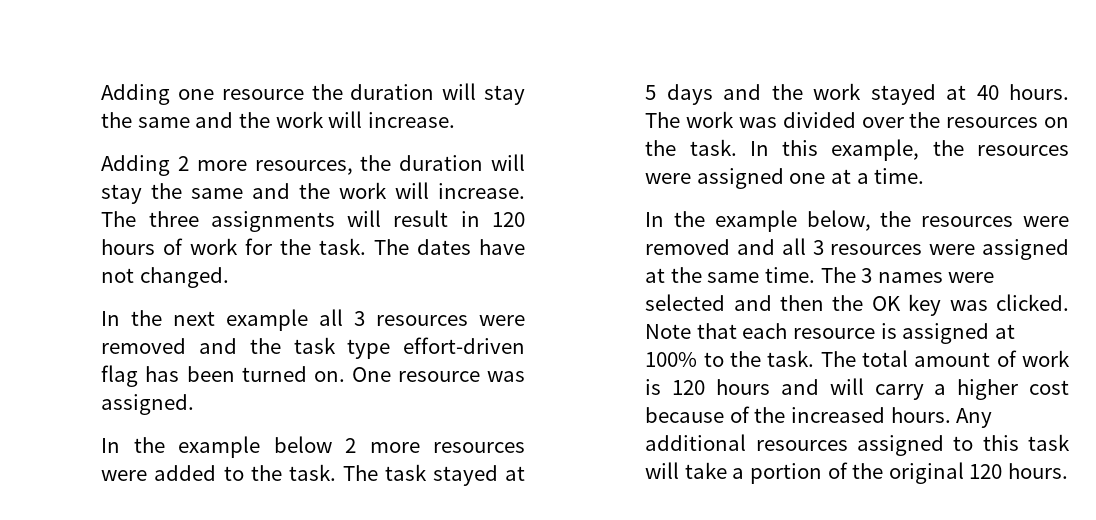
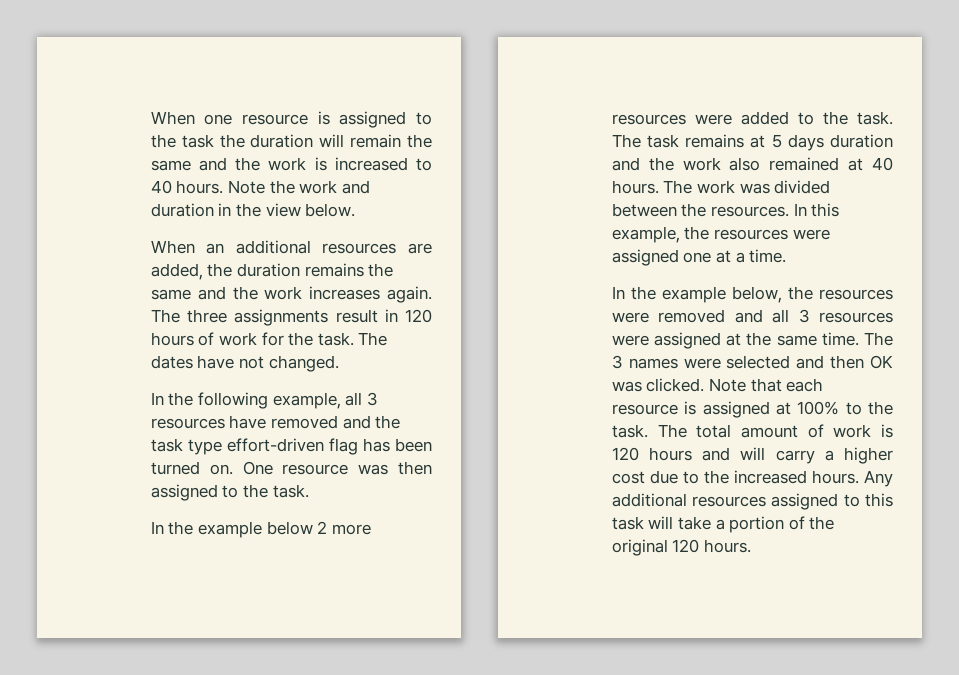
[101,84,171,105] Adding -> [150,111,195,125] When
[311,83,525,105] [101,111,455,128] [101,154,525,176] [101,182,525,204] the duration will stay the same and the work will increase. // Adding 2 more resources, the duration will stay the same and the work will increase. -> [317,111,432,128] [150,134,433,148] [150,157,432,171] [150,180,370,194] [150,203,356,217] [150,240,432,254] [150,263,394,280] [150,286,433,303] is assigned to the task the duration will remain the same and the work is increased to 40 hours. Note the work and duration in the view below. // When an additional resources are added, the duration remains the same and the work increases again.
[347,210,382,227] will -> (329, 317) none
[173,309,525,331] next example all 3 resources were -> [198,392,378,409] [150,415,267,429] following example, all 3 resources have
[101,394,195,415] assigned. -> [398,461,433,475] [150,484,309,501] then assigned to the task.
[432,465,498,486] stayed -> [685,134,745,148] remains
[723,83,936,105] and the work stayed -> [830,134,893,148] [611,157,840,171] duration and the work also remained
[861,112,1069,128] [645,139,737,156] over the resources on the task. -> [611,203,790,217] between the resources.
[832,294,942,316] the OK key -> [870,355,893,369] OK
[645,406,750,423] because of -> [649,470,699,484] due to

